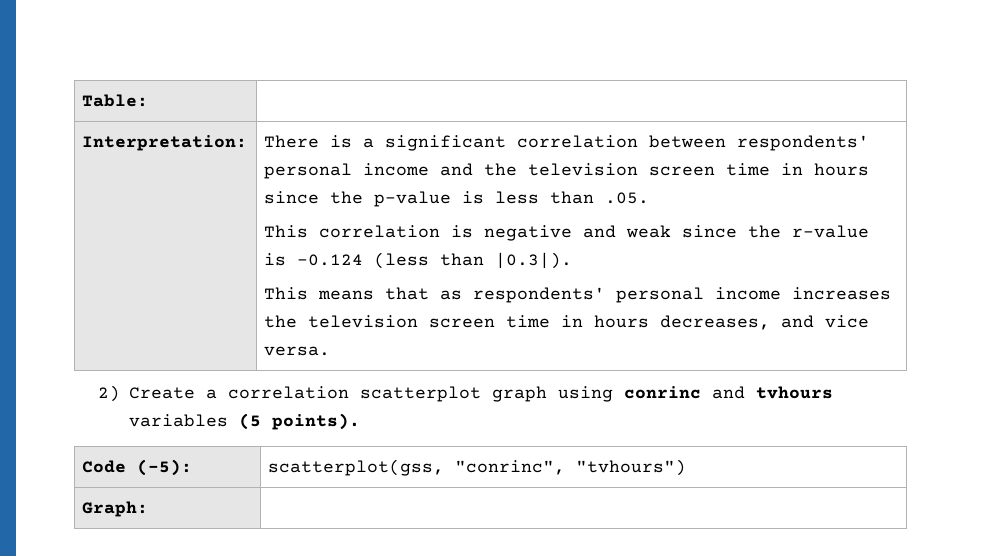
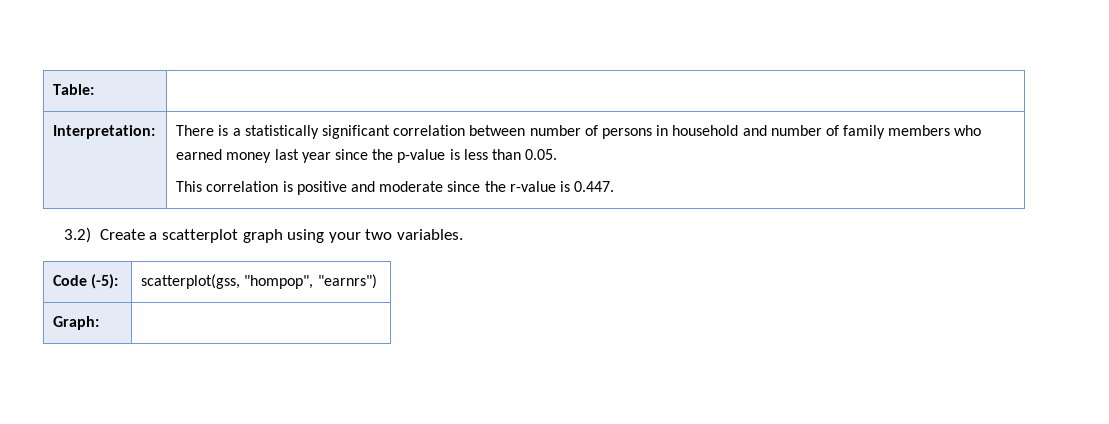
(375, 143) none -> [244,125,319,139] statistically
[737,135,870,151] [264,163,870,179] respondents' personal income and the television screen time in hours -> [529,125,982,139] [176,149,331,163] number of persons in household and number of family members who earned money last year
[605,192,650,204] .05. -> [525,149,558,160] 0.05.
[484,225,672,241] negative and weak -> [296,181,444,195] positive and moderate
[297,252,573,269] [264,287,892,303] [264,315,870,330] [264,346,331,356] [98,385,121,402] -0.124 (less than |0.3|). // This means that as respondents' personal income increases the television screen time in hours decreases, and vice versa. // 2) -> [574,181,615,192] [64,227,92,243] 0.447. // 3.2)
[228,386,350,399] correlation -> (158, 236) none
[624,386,834,399] [129,413,361,430] conrinc and tvhours variables (5 points). -> [328,229,463,243] your two variables.
[455,459,687,476] "conrinc", "tvhours") -> [244,274,377,289] "hompop", "earnrs")

